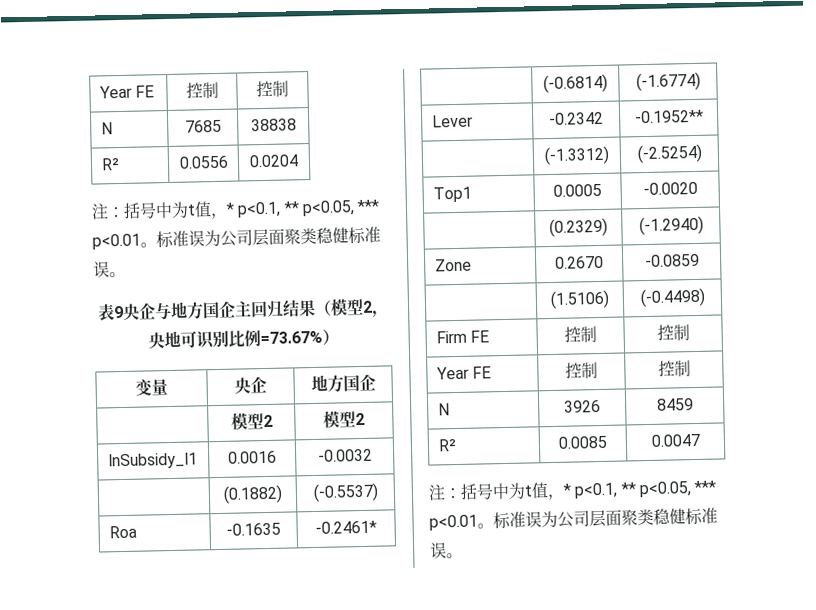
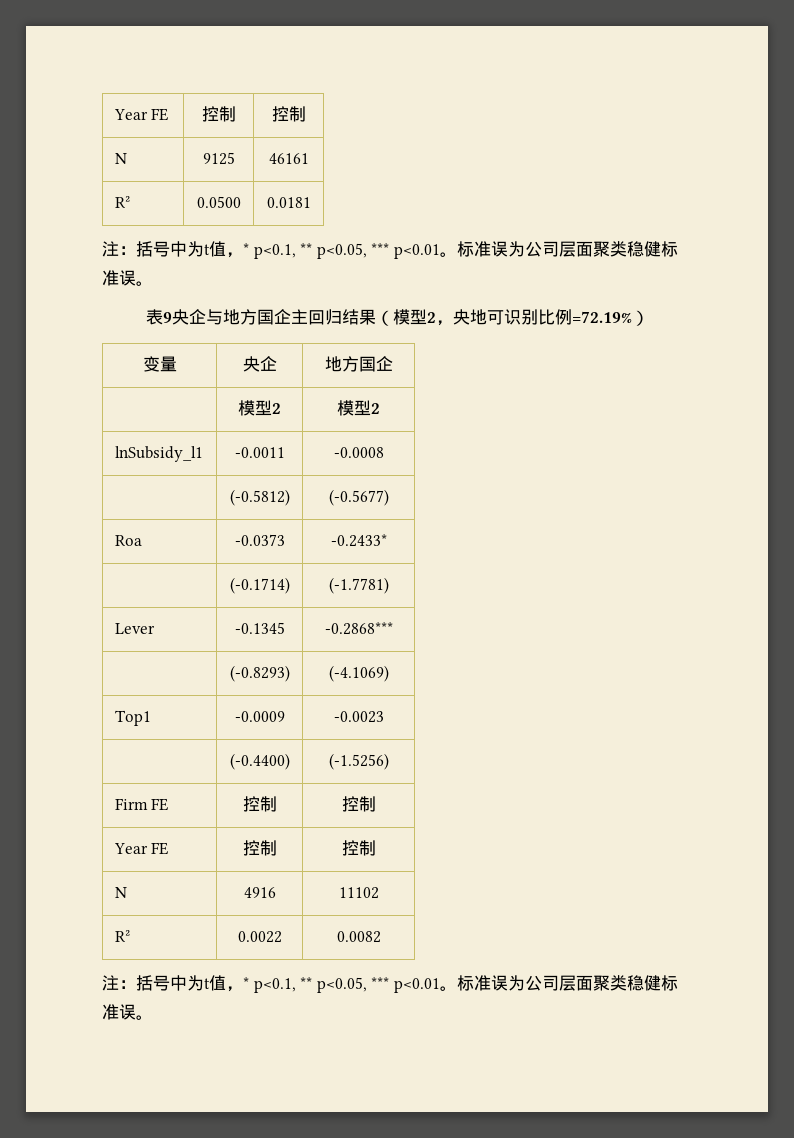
[98,85,155,99] [185,81,219,99] [256,80,289,98] [100,122,113,135] [184,119,222,133] [250,118,297,132] [100,158,120,171] [178,155,229,169] [249,154,299,168] Year FE | 控制 | 控制 // N | 7685 | 38838 // R² | 0.0556 | 0.0204 -> [113,108,169,121] [201,106,236,122] [271,106,306,122] [114,153,127,164] [202,152,235,165] [268,153,309,164] [114,196,130,208] [196,196,241,208] [266,197,311,208] Year FE | 控制 | 控制 // N | 9125 | 46161 // R² | 0.0500 | 0.0181
[259,330,323,345] =73.67% -> [571,311,632,323] =72.19%
[228,450,277,464] [317,448,373,462] [223,484,283,504] [312,482,379,503] [108,525,137,539] [226,522,281,536] [315,520,377,534] [543,73,608,94] [635,71,701,92] [431,114,473,128] [549,111,604,126] [633,109,704,124] [544,145,610,166] [636,143,703,164] [432,186,472,203] [553,183,602,197] [642,181,698,196] [549,217,608,238] [638,215,704,236] [434,258,472,272] [555,255,604,269] [644,253,700,268] [550,289,610,310] [639,287,706,308] 0.0016 | -0.0032 // | (0.1882) | (-0.5537) // Roa | -0.1635 | -0.2461* // | (-0.6814) | (-1.6774) // Lever | -0.2342 | -0.1952** // | (-1.3312) | (-2.5254) // Top1 | 0.0005 | -0.0020 // | (0.2329) | (-1.2940) // Zone | 0.2670 | -0.0859 // | (1.5106) | (-0.4498) -> [234,447,285,458] [333,447,384,458] [229,489,290,506] [328,489,389,506] [114,535,142,546] [234,534,285,546] [330,534,387,547] [229,577,290,594] [328,577,389,594] [114,623,155,634] [234,622,285,634] [324,622,393,635] [229,665,290,682] [328,665,389,682] [114,710,151,726] [234,711,285,722] [333,711,384,723] [229,753,290,770] [328,753,389,770] -0.0011 | -0.0008 // | (-0.5812) | (-0.5677) // Roa | -0.0373 | -0.2433* // | (-0.1714) | (-1.7781) // Lever | -0.1345 | -0.2868*** // | (-0.8293) | (-4.1069) // Top1 | -0.0009 | -0.0023 // | (-0.4400) | (-1.5256)
[564,399,601,413] [656,398,694,411] [437,439,457,452] [558,435,608,449] [650,433,701,447] 3926 | 8459 // R² | 0.0085 | 0.0047 -> [243,887,276,898] [338,887,379,899] [114,930,130,942] [237,931,282,943] [336,931,381,943] 4916 | 11102 // R² | 0.0022 | 0.0082

